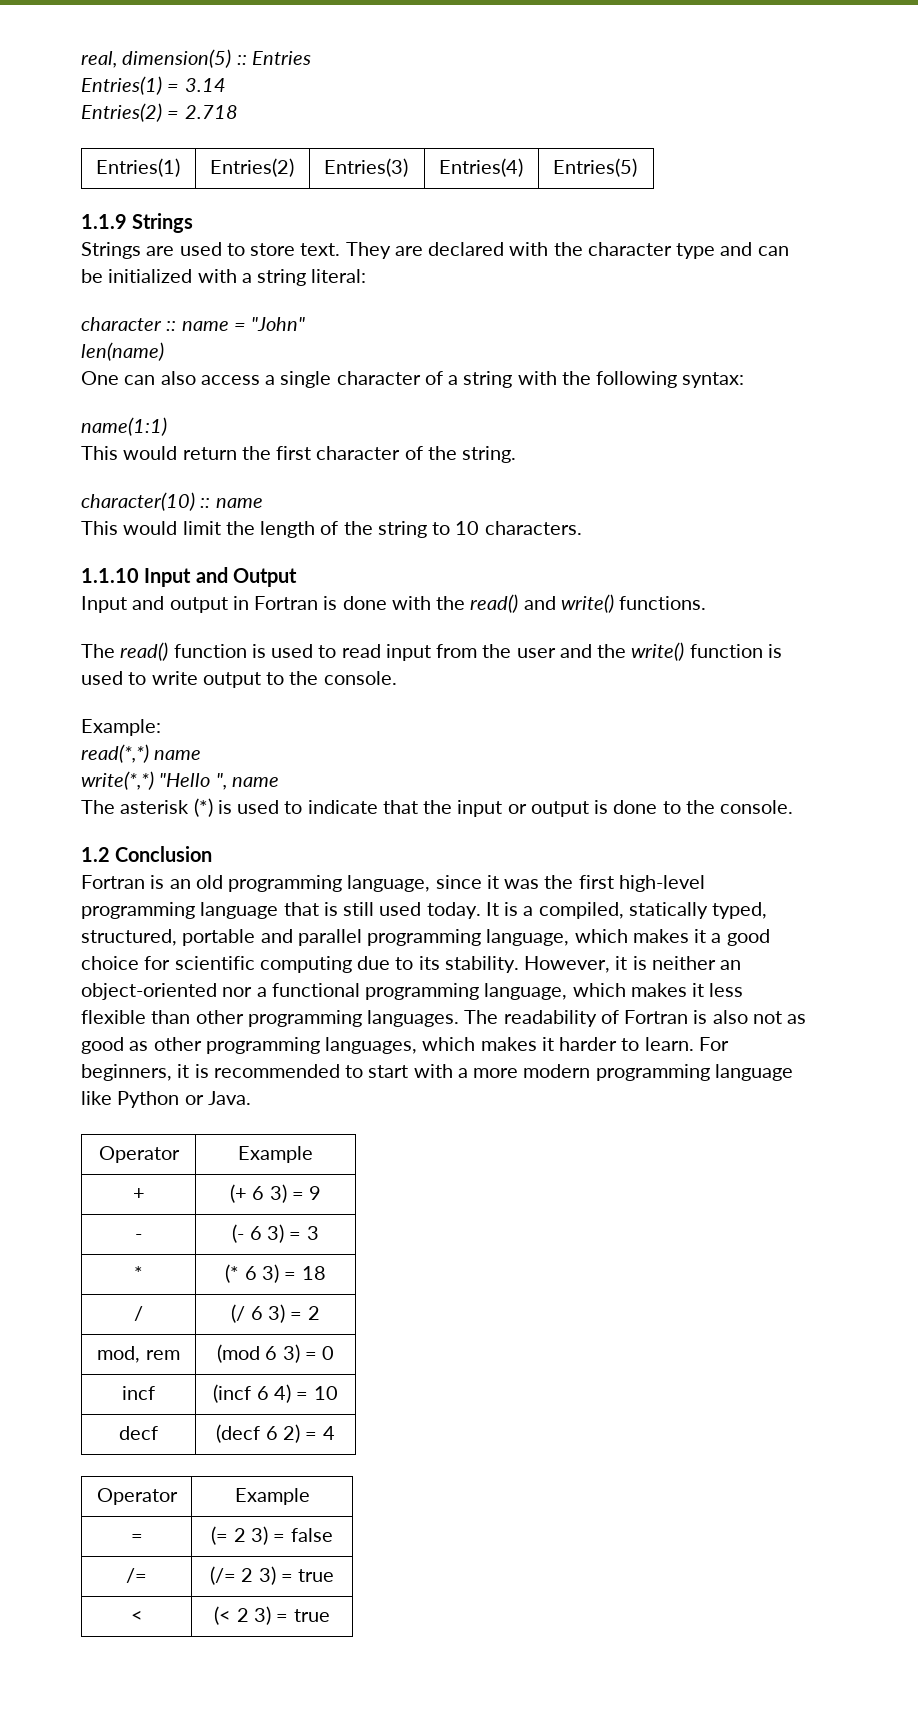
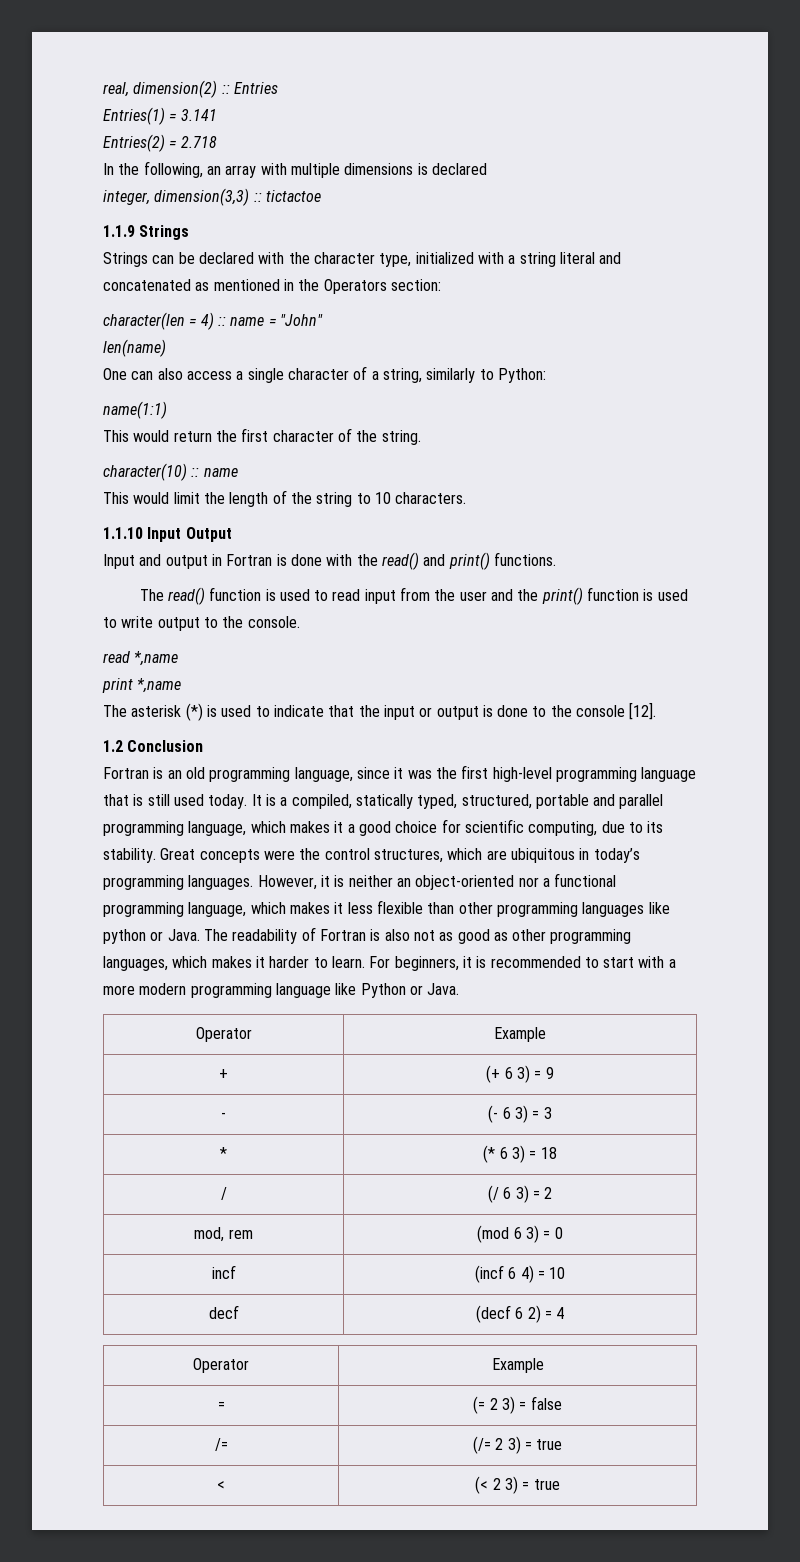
[122,49,232,68] dimension(5) -> [133,80,218,98] dimension(2)
[184,78,226,92] 3.14 -> [180,109,217,121] 3.141
[95,158,180,177] [209,158,294,177] [323,158,408,177] [438,158,523,177] [552,158,637,177] [81,213,194,233] [81,242,789,259] [81,269,367,286] [81,317,162,331] // Entries(1) | Entries(2) | Entries(3) | Entries(4) | Entries(5) // 1.1.9 Strings // Strings are used to store text. They are declared with the character type and can be initialized with a string literal: // character -> [103,161,487,178] [103,188,321,206] [103,225,190,240] [103,252,622,267] [103,279,441,294] [103,312,214,330] // In the following, an array with multiple dimensions is declared // integer, dimension(3,3) :: tictactoe // 1.1.9 Strings // Strings can be declared with the character type, initialized with a string literal and concatenated as mentioned in the Operators section: // character(len = 4)
[463,371,745,388] string with the following syntax: -> [382,368,546,383] string, similarly to Python:
[195,567,228,583] and -> (182, 534) none
[560,594,614,613] write() -> [448,552,490,570] print()
[631,642,685,661] write() -> [541,587,583,605] print()
[81,719,161,736] [81,744,202,763] [81,771,279,790] Example: // read(*,*) name // write(*,*) "Hello ", name -> [103,651,179,666] [102,678,182,693] read *,name // print *,name
[720,800,794,814] console. -> [576,702,657,720] console [12].
[259,956,352,973] computing -> [528,821,598,836] computing,
(519, 964) none -> [160,848,640,863] [103,875,254,890] Great concepts were the control structures, which are ubiquitous in today’s programming languages.
[367,1010,460,1027] languages. -> [582,902,670,917] [103,929,200,944] languages like python or Java.

